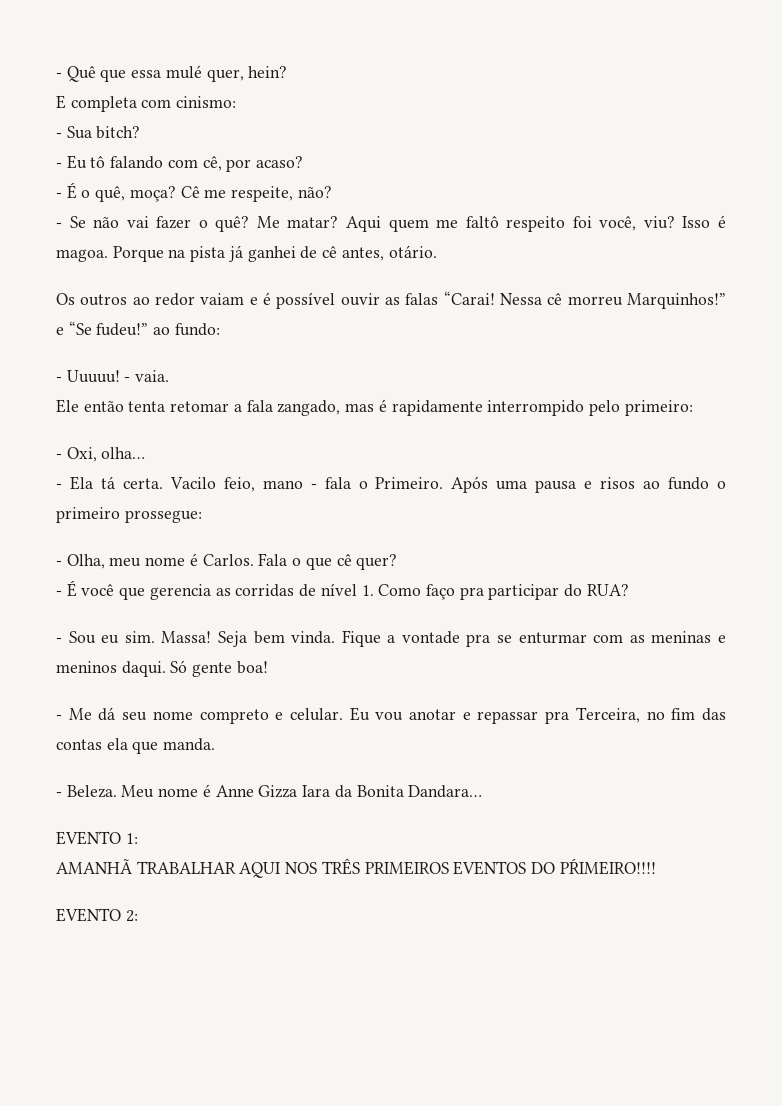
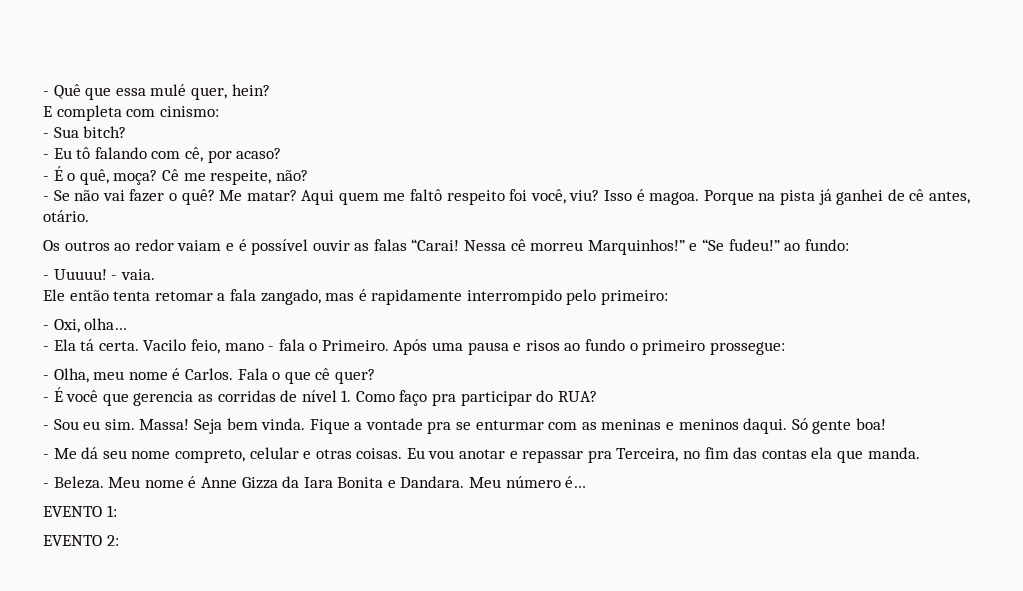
[199,708,343,724] compreto e celular. -> [174,447,403,463] compreto, celular e otras coisas.
[302,785,483,798] [56,831,138,845] [56,858,656,878] Iara da Bonita Dandara… // EVENTO 1: // AMANHÃ TRABALHAR AQUI NOS TRÊS PRIMEIROS EVENTOS DO PŔIMEIRO!!!! -> [282,476,587,488] [43,505,117,517] da Iara Bonita e Dandara. Meu número é… // EVENTO 1:

